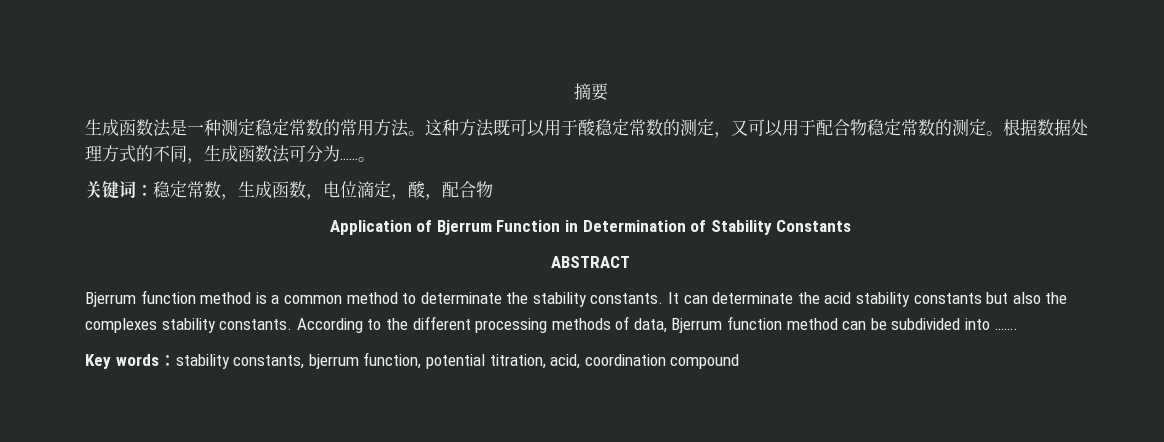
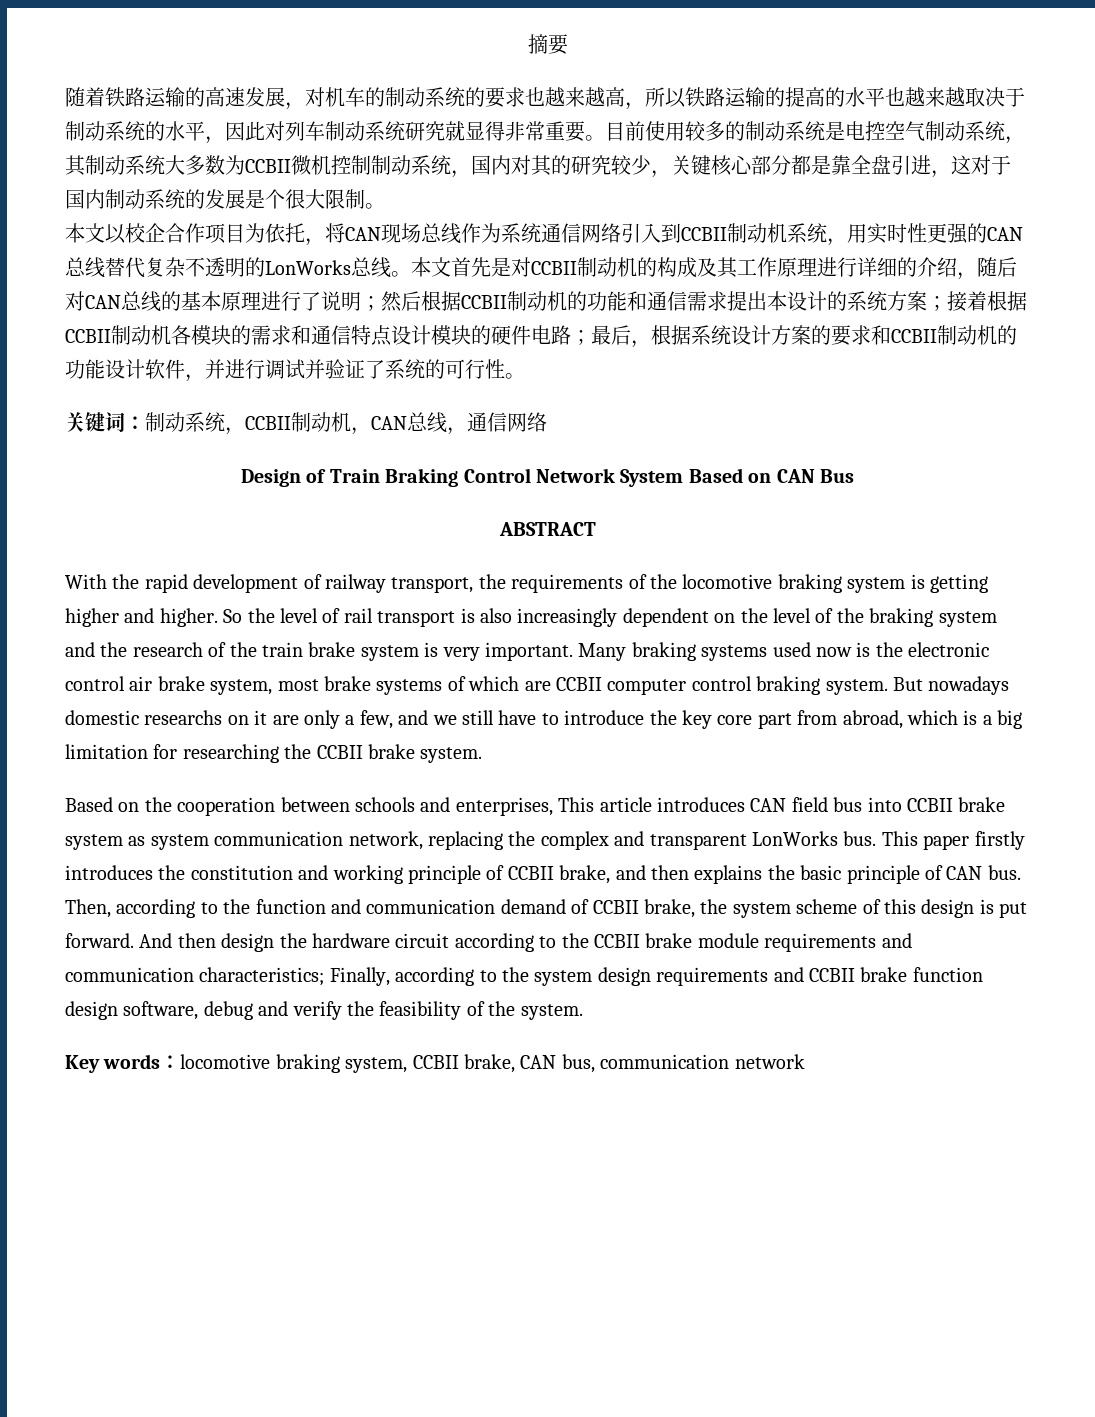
[85,119,1088,138] [85,145,375,164] [85,181,493,200] [329,220,852,235] [551,256,630,268] [85,290,1068,307] [85,316,1018,333] [85,352,740,369] 生成函数法是一种测定稳定常数的常用方法。这种方法既可以用于酸稳定常数的测定，又可以用于配合物稳定常数的测定。根据数据处理方式的不同，生成函数法可分为……。 // 关键词：稳定常数，生成函数，电位滴定，酸，配合物 // Application of Bjerrum Function in Determination of Stability Constants // ABSTRACT // Bjerrum function method is a common method to determinate the stability constants. It can determinate the acid stability constants but also the complexes stability constants. According to the different processing methods of data, Bjerrum function method can be subdivided into ……. // Key words：stability constants, bjerrum function, potential titration, acid, coordination compound -> [65,87,1025,110] [65,121,1025,144] [65,155,1011,178] [65,189,385,209] [65,223,1023,246] [65,257,1017,280] [65,291,1027,312] [65,325,1017,348] [65,359,525,382] [65,412,547,435] [241,468,854,487] [498,522,596,536] [65,574,988,593] [65,608,997,627] [65,642,990,661] [65,676,1010,695] [65,710,1023,729] [65,744,483,763] [65,797,1006,816] [65,831,1025,850] [65,865,1021,884] [65,899,1028,918] [65,933,912,952] [65,967,983,986] [65,1001,583,1020] [65,1054,805,1073] 随着铁路运输的高速发展，对机车的制动系统的要求也越来越高，所以铁路运输的提高的水平也越来越取决于制动系统的水平，因此对列车制动系统研究就显得非常重要。目前使用较多的制动系统是电控空气制动系统，其制动系统大多数为CCBII微机控制制动系统，国内对其的研究较少，关键核心部分都是靠全盘引进，这对于国内制动系统的发展是个很大限制。 // 本文以校企合作项目为依托，将CAN现场总线作为系统通信网络引入到CCBII制动机系统，用实时性更强的CAN总线替代复杂不透明的LonWorks总线。本文首先是对CCBII制动机的构成及其工作原理进行详细的介绍，随后对CAN总线的基本原理进行了说明；然后根据CCBII制动机的功能和通信需求提出本设计的系统方案；接着根据CCBII制动机各模块的需求和通信特点设计模块的硬件电路；最后，根据系统设计方案的要求和CCBII制动机的功能设计软件，并进行调试并验证了系统的可行性。 // 关键词：制动系统，CCBII制动机，CAN总线，通信网络 // Design of Train Braking Control Network System Based on CAN Bus // ABSTRACT // With the rapid development of railway transport, the requirements of the locomotive braking system is getting higher and higher. So the level of rail transport is also increasingly dependent on the level of the braking system and the research of the train brake system is very important. Many braking systems used now is the electronic control air brake system, most brake systems of which are CCBII computer control braking system. But nowadays domestic researchs on it are only a few, and we still have to introduce the key core part from abroad, which is a big limitation for researching the CCBII brake system. // Based on the cooperation between schools and enterprises, This article introduces CAN field bus into CCBII brake system as system communication network, replacing the complex and transparent LonWorks bus. This paper firstly introduces the constitution and working principle of CCBII brake, and then explains the basic principle of CAN bus. Then, according to the function and communication demand of CCBII brake, the system scheme of this design is put forward. And then design the hardware circuit according to the CCBII brake module requirements and communication characteristics; Finally, according to the system design requirements and CCBII brake function design software, debug and verify the feasibility of the system. // Key words：locomotive braking system, CCBII brake, CAN bus, communication network

